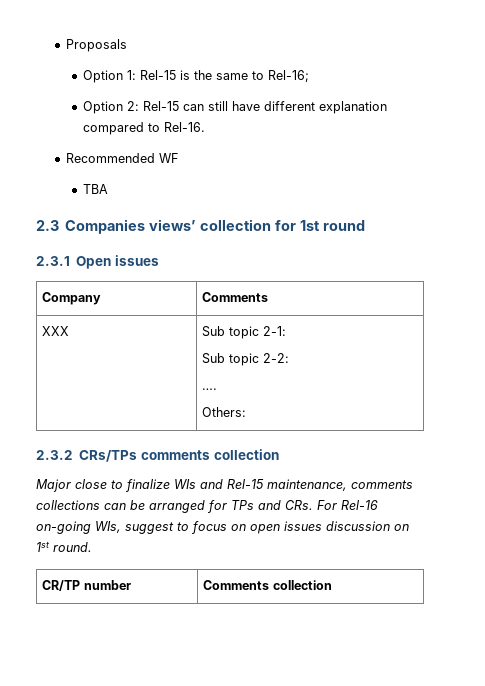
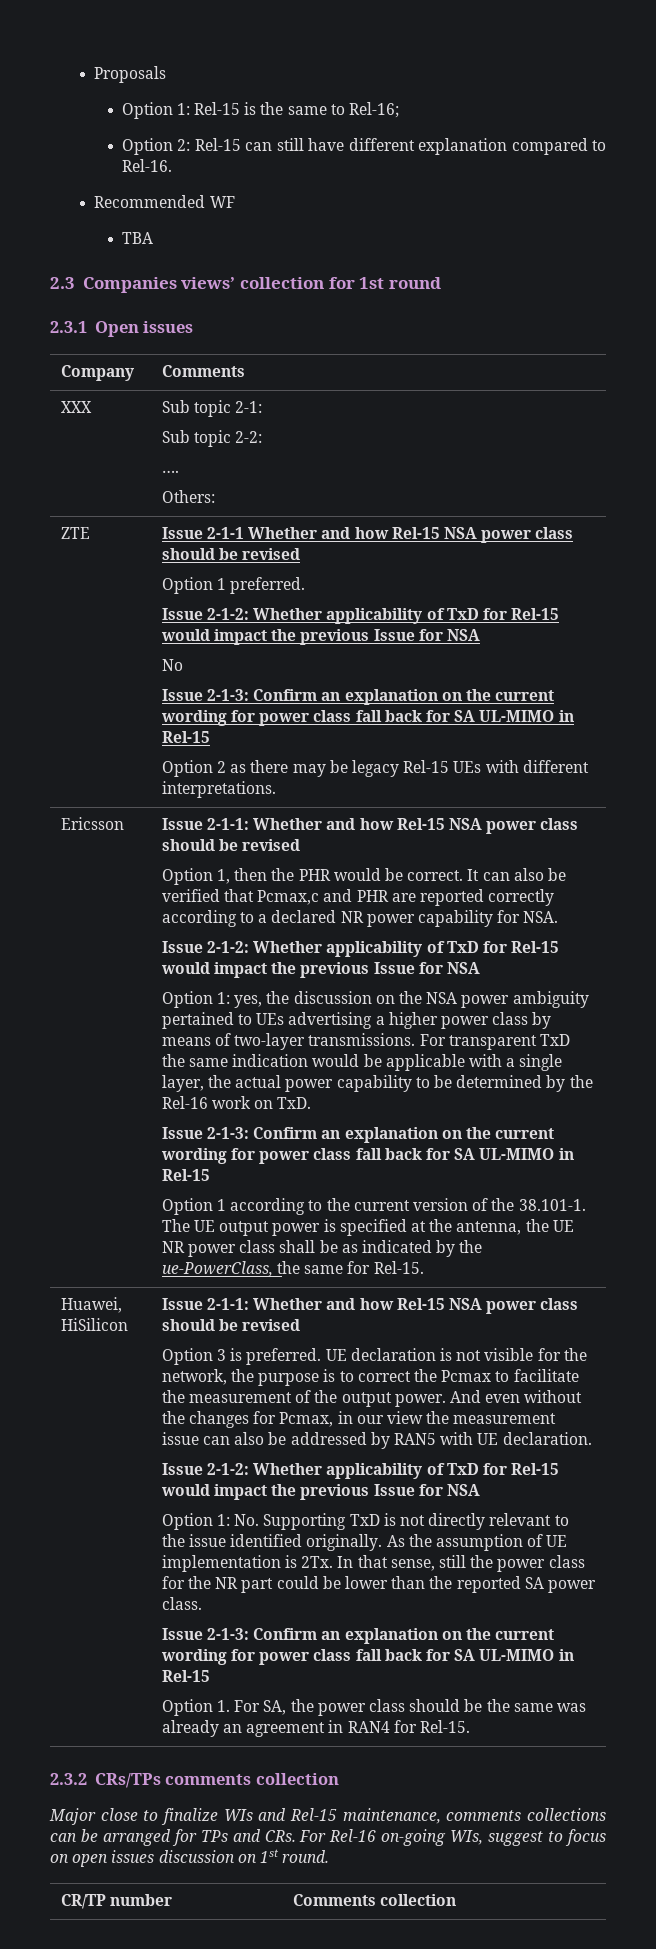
(246, 412) none -> [60,527,90,539] [161,527,574,543] [161,548,301,560] [161,577,306,594] [161,608,560,624] [160,629,481,645] [161,659,183,671] [161,689,555,705] [160,710,574,726] [161,731,210,743] [161,760,589,777] [161,781,276,798] [60,817,124,830] [161,818,579,834] [161,839,301,851] [161,868,566,885] [161,889,555,906] [161,910,559,927] [161,941,560,957] [160,962,481,978] [161,991,589,1008] [161,1012,552,1029] [161,1033,571,1050] [161,1054,563,1071] [161,1075,593,1092] [161,1096,312,1109] [161,1127,555,1143] [160,1148,574,1164] [161,1169,210,1181] [161,1198,586,1215] [161,1219,574,1236] [161,1240,483,1257] [161,1261,424,1277] [60,1297,122,1313] [60,1318,128,1331] [161,1298,579,1314] [161,1319,301,1331] [161,1348,587,1365] [161,1369,579,1386] [161,1390,583,1407] [161,1411,557,1428] [161,1432,592,1449] [161,1463,560,1479] [160,1484,481,1500] [161,1513,569,1530] [161,1534,568,1551] [161,1555,585,1572] [161,1576,596,1593] [161,1597,202,1610] [161,1628,555,1644] [160,1649,574,1665] [161,1670,210,1682] [161,1699,586,1716] [161,1720,471,1737] // ZTE | Issue 2-1-1 Whether and how Rel-15 NSA power class should be revised // Option 1 preferred. // Issue 2-1-2: Whether applicability of TxD for Rel-15 would impact the previous Issue for NSA // No // Issue 2-1-3: Confirm an explanation on the current wording for power class fall back for SA UL-MIMO in Rel-15 // Option 2 as there may be legacy Rel-15 UEs with different interpretations. // Ericsson | Issue 2-1-1: Whether and how Rel-15 NSA power class should be revised // Option 1, then the PHR would be correct. It can also be verified that Pcmax,c and PHR are reported correctly according to a declared NR power capability for NSA. // Issue 2-1-2: Whether applicability of TxD for Rel-15 would impact the previous Issue for NSA // Option 1: yes, the discussion on the NSA power ambiguity pertained to UEs advertising a higher power class by means of two-layer transmissions. For transparent TxD the same indication would be applicable with a single layer, the actual power capability to be determined by the Rel-16 work on TxD. // Issue 2-1-3: Confirm an explanation on the current wording for power class fall back for SA UL-MIMO in Rel-15 // Option 1 according to the current version of the 38.101-1. The UE output power is specified at the antenna, the UE NR power class shall be as indicated by the ue-PowerClass, the same for Rel-15. // Huawei, HiSilicon | Issue 2-1-1: Whether and how Rel-15 NSA power class should be revised // Option 3 is preferred. UE declaration is not visible for the network, the purpose is to correct the Pcmax to facilitate the measurement of the output power. And even without the changes for Pcmax, in our view the measurement issue can also be addressed by RAN5 with UE declaration. // Issue 2-1-2: Whether applicability of TxD for Rel-15 would impact the previous Issue for NSA // Option 1: No. Supporting TxD is not directly relevant to the issue identified originally. As the assumption of UE implementation is 2Tx. In that sense, still the power class for the NR part could be lower than the reported SA power class. // Issue 2-1-3: Confirm an explanation on the current wording for power class fall back for SA UL-MIMO in Rel-15 // Option 1. For SA, the power class should be the same was already an agreement in RAN4 for Rel-15.

